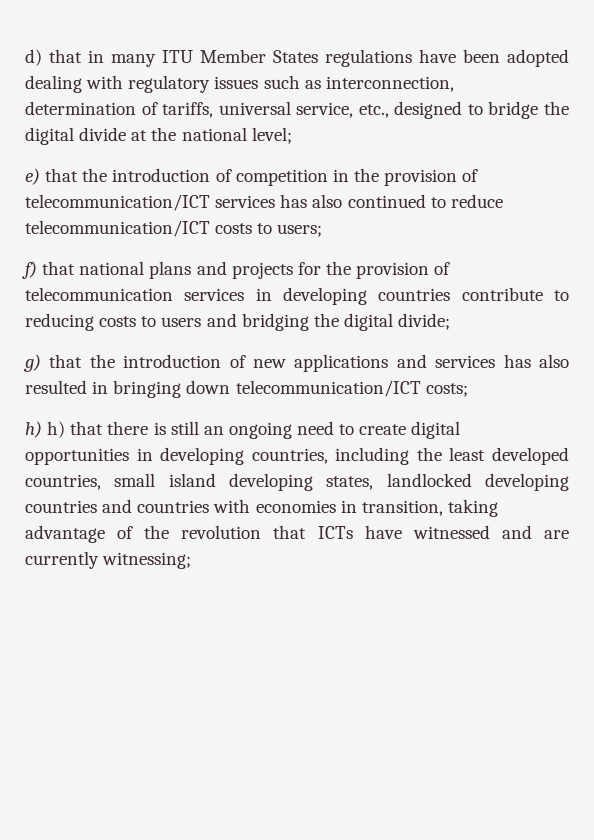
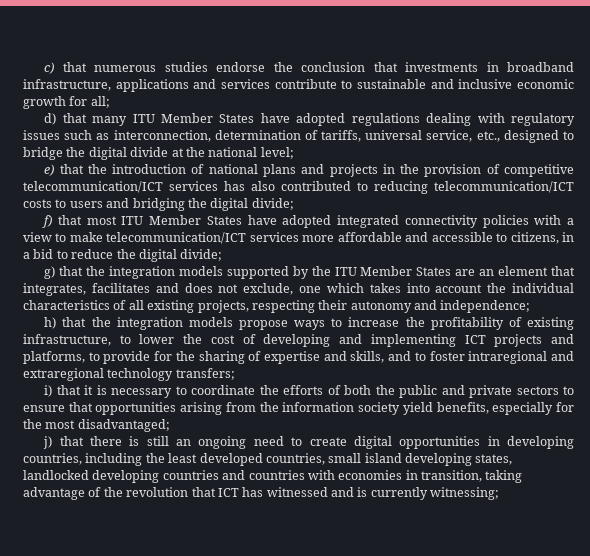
(25, 57) none -> [44,62,574,74] [23,79,574,92] [23,96,110,109] c) that numerous studies endorse the conclusion that investments in broadband infrastructure, applications and services contribute to sustainable and inclusive economic growth for all; //
[88,50,105,63] in -> (87, 118) none
[325,49,569,67] regulations have been adopted -> [260,113,420,126] have adopted regulations
[235,169,328,186] competition -> [208,164,378,177] national plans and projects
(479, 175) none -> [504,164,574,177] competitive
[347,194,503,208] [25,220,323,237] [22,261,451,279] [25,287,543,305] continued to reduce telecommunication/ICT costs to users; // f) that national plans and projects for the provision of telecommunication services in developing countries contribute -> [281,181,351,191] contributed
(94, 322) none -> [434,181,574,193] telecommunication/ICT
[24,354,569,372] [25,380,468,398] [25,421,66,438] g) that the introduction of new applications and services has also resulted in bringing down telecommunication/ICT costs; // h) h) -> [42,215,574,228] [23,232,574,244] [23,249,223,262] [44,266,576,279] [23,283,574,296] [23,300,531,313] [44,317,574,330] [23,334,574,347] [23,351,574,364] [23,368,235,381] [44,385,575,398] [23,402,574,415] [23,419,170,432] [43,436,53,449] f) that most ITU Member States have adopted integrated connectivity policies with a view to make telecommunication/ICT services more affordable and accessible to citizens, in a bid to reduce the digital divide; // g) that the integration models supported by the ITU Member States are an element that integrates, facilitates and does not exclude, one which takes into account the individual characteristics of all existing projects, respecting their autonomy and independence; // h) that the integration models propose ways to increase the profitability of existing infrastructure, to lower the cost of developing and implementing ICT projects and platforms, to provide for the sharing of expertise and skills, and to foster intraregional and extraregional technology transfers; // i) that it is necessary to coordinate the efforts of both the public and private sectors to ensure that opportunities arising from the information society yield benefits, especially for the most disadvantaged; // j)
[317,525,402,539] ICTs have -> [217,487,264,497] ICT has
[543,530,569,539] are -> [357,487,368,497] is

